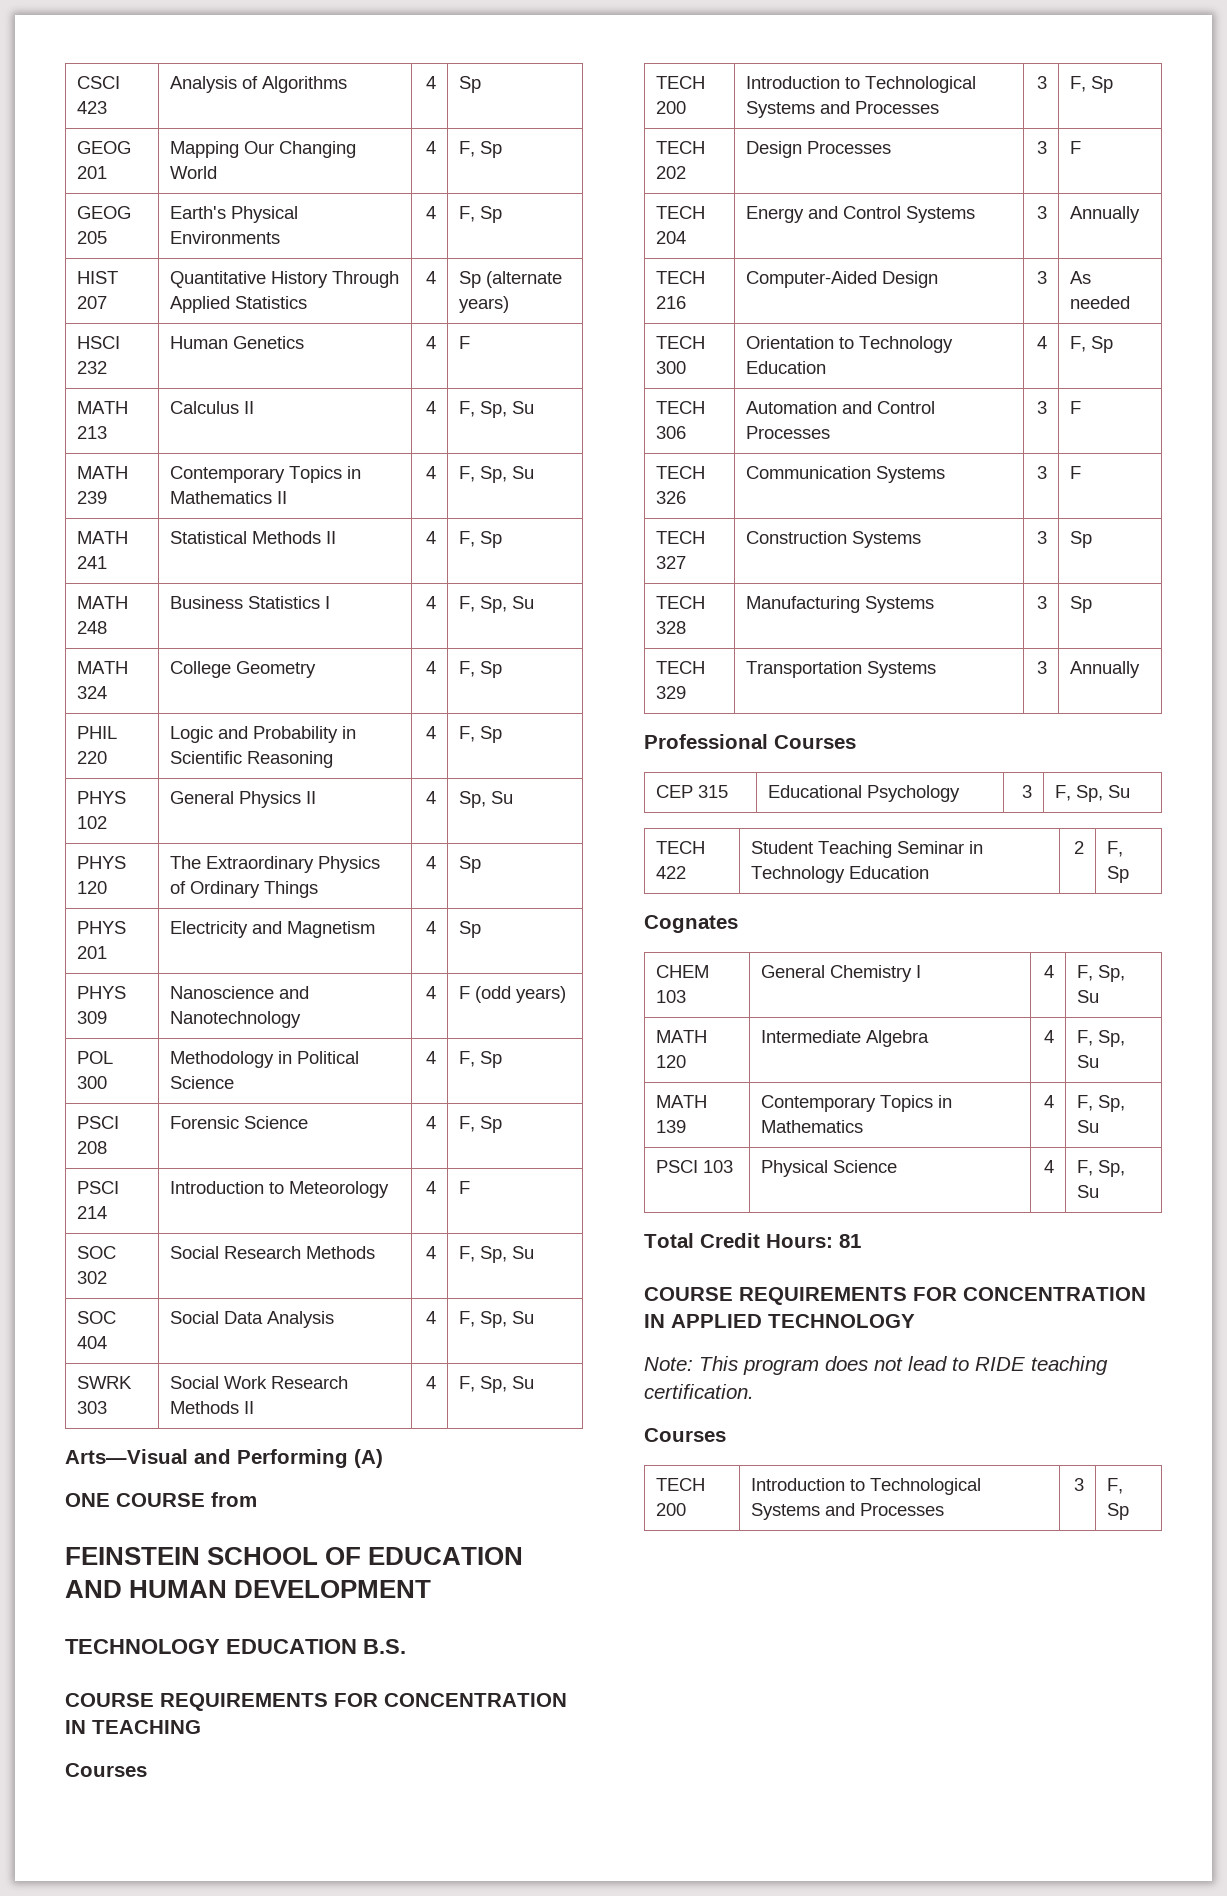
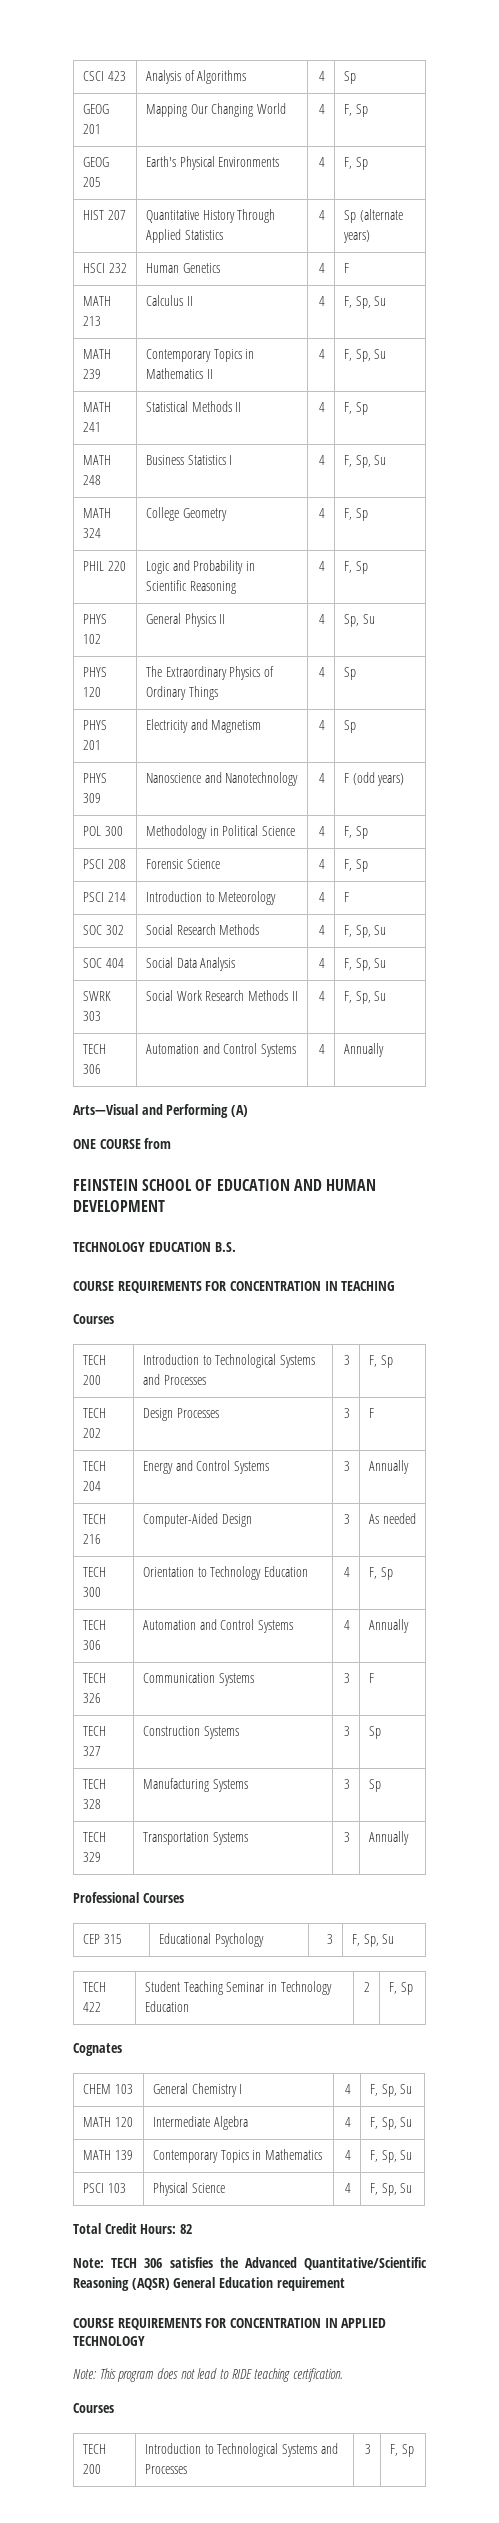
(535, 1382) none -> [82,1044,106,1054] [82,1064,101,1074] [145,1043,296,1057] [319,1044,326,1054] [343,1043,384,1057] // TECH 306 | Automation and Control Systems | 4 | Annually
[746,426,831,439] [1036,401,1047,414] [1070,401,1082,414] Processes | 3 | F -> [257,1620,293,1633] [344,1620,351,1630] [368,1619,409,1633] Systems | 4 | Annually
[839,1234,861,1248] 81 -> [179,2224,192,2234] [73,2257,426,2270] [73,2277,345,2291] 82 // Note: TECH 306 satisfies the Advanced Quantitative/Scientific Reasoning (AQSR) General Education requirement

